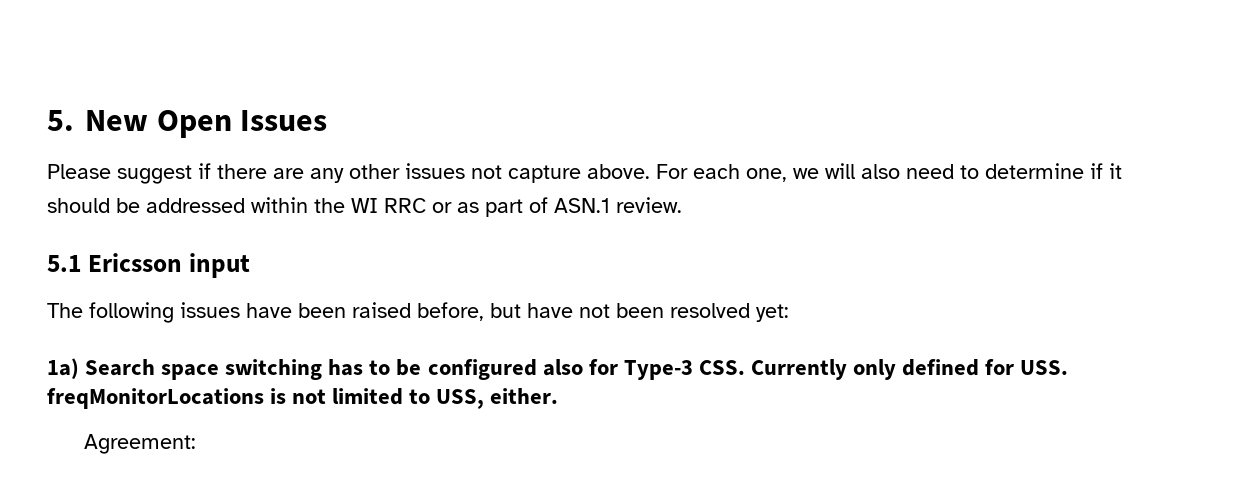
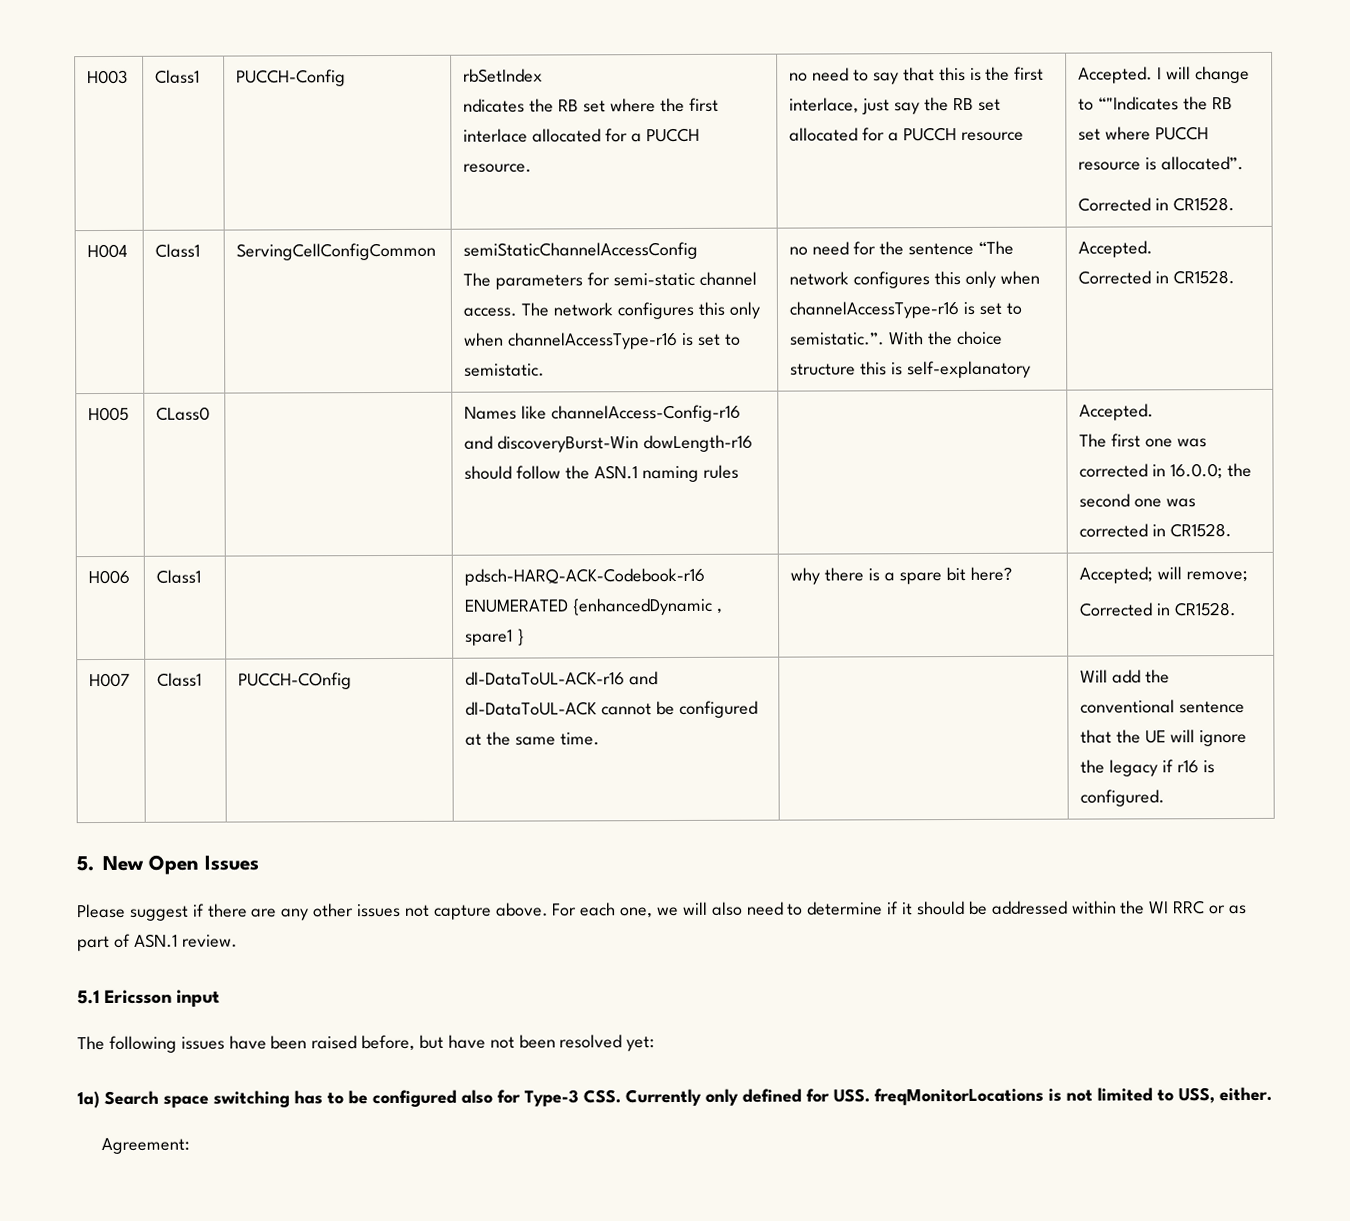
(47, 120) none -> [87,69,129,85] [155,69,201,84] [236,69,347,87] [463,68,544,83] [463,97,719,113] [463,127,700,143] [463,163,533,173] [789,66,1045,85] [789,97,1001,115] [789,127,1024,142] [1078,65,1250,84] [1078,96,1233,111] [1078,126,1210,141] [1078,156,1245,171] [1078,197,1236,212] [87,243,129,259] [155,243,201,258] [236,242,437,261] [463,241,699,260] [463,271,757,290] [463,301,760,320] [464,331,741,350] [464,363,546,377] [789,240,1014,256] [789,270,1040,289] [789,301,1022,319] [790,330,1003,346] [790,360,1031,379] [1078,240,1154,258] [1078,270,1236,285] [88,406,130,422] [156,406,211,421] [464,404,742,423] [464,434,754,453] [464,464,739,483] [1079,403,1155,421] [1079,433,1207,448] [1079,462,1252,480] [1079,493,1197,508] [1079,523,1233,538] [88,569,131,585] [156,569,202,584] [464,567,706,586] [464,597,724,616] [465,628,526,646] [790,566,1012,585] [1079,566,1249,584] [1079,602,1238,617] [89,672,131,688] [157,672,203,687] [238,672,353,690] [465,671,659,686] [465,700,758,718] [465,731,600,746] [1080,669,1171,684] [1080,699,1246,714] [1080,729,1247,747] [1080,759,1215,777] [1080,789,1166,807] H003 | Class1 | PUCCH-Config | rbSetIndex // ndicates the RB set where the first interlace allocated for a PUCCH resource. | no need to say that this is the first interlace, just say the RB set allocated for a PUCCH resource | Accepted. I will change to “"Indicates the RB set where PUCCH resource is allocated”. // Corrected in CR1528. // H004 | Class1 | ServingCellConfigCommon | semiStaticChannelAccessConfig // The parameters for semi-static channel access. The network configures this only when channelAccessType-r16 is set to semistatic. | no need for the sentence “The network configures this only when channelAccessType-r16 is set to semistatic.”. With the choice structure this is self-explanatory | Accepted. // Corrected in CR1528. // H005 | CLass0 | | Names like channelAccess-Config-r16 and discoveryBurst-Win dowLength-r16 should follow the ASN.1 naming rules | | Accepted. // The first one was corrected in 16.0.0; the second one was corrected in CR1528. // H006 | Class1 | | pdsch-HARQ-ACK-Codebook-r16 ENUMERATED {enhancedDynamic , spare1 } | why there is a spare bit here? | Accepted; will remove; // Corrected in CR1528. // H007 | Class1 | PUCCH-COnfig | dl-DataToUL-ACK-r16 and dl-DataToUL-ACK cannot be configured at the same time. | | Will add the conventional sentence that the UE will ignore the legacy if r16 is configured. //

